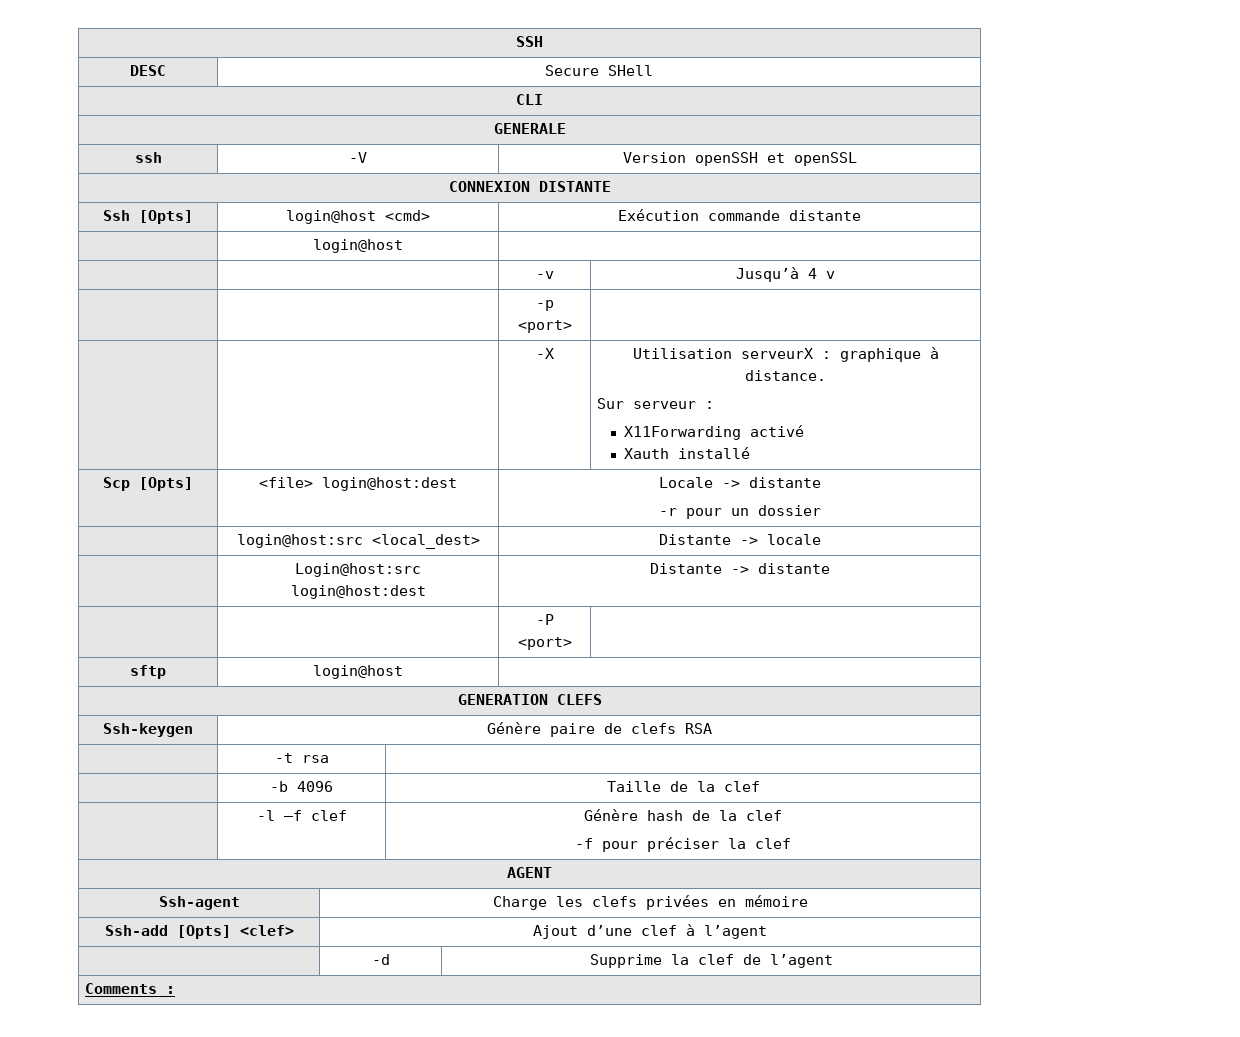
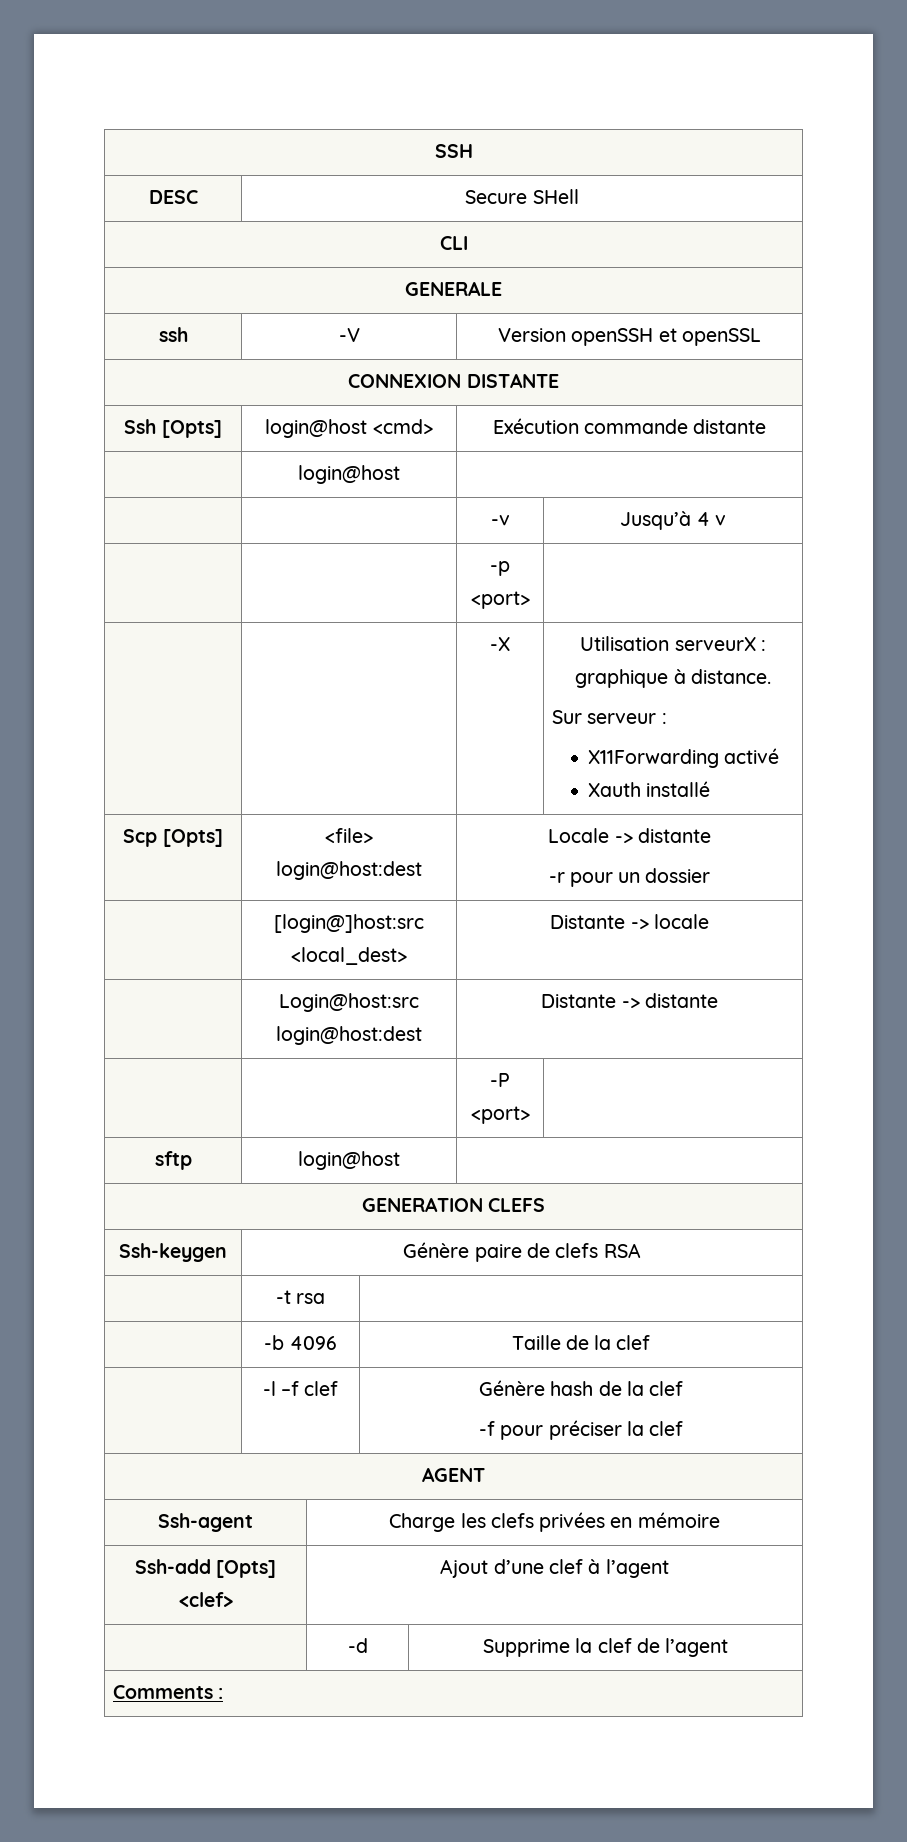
[236,534,363,548] login@host:src -> [274,914,424,933] [login@]host:src

